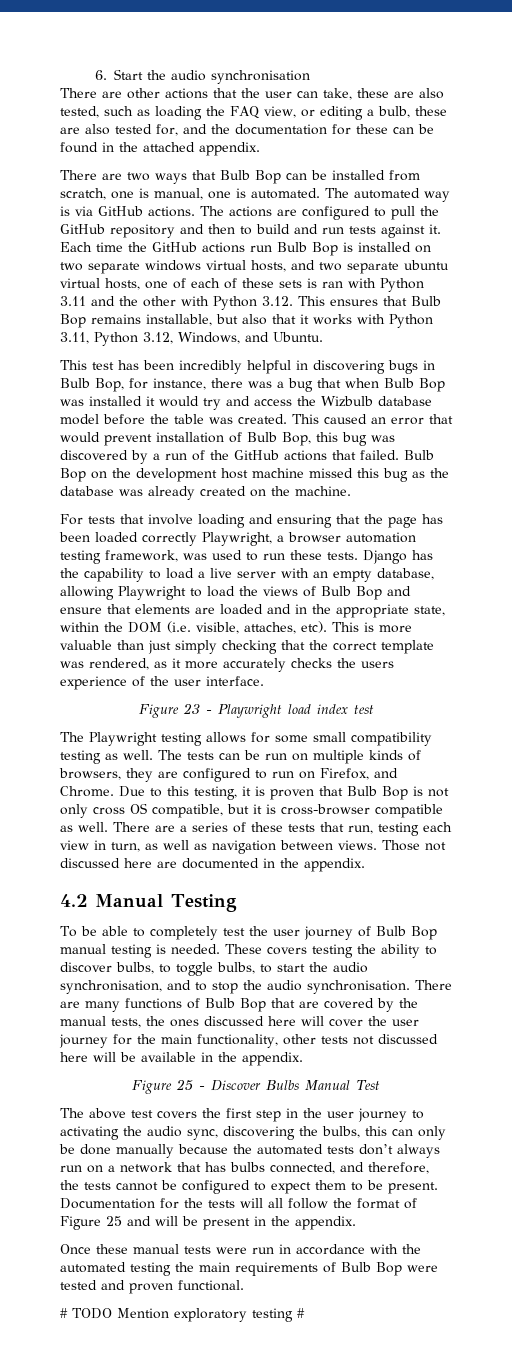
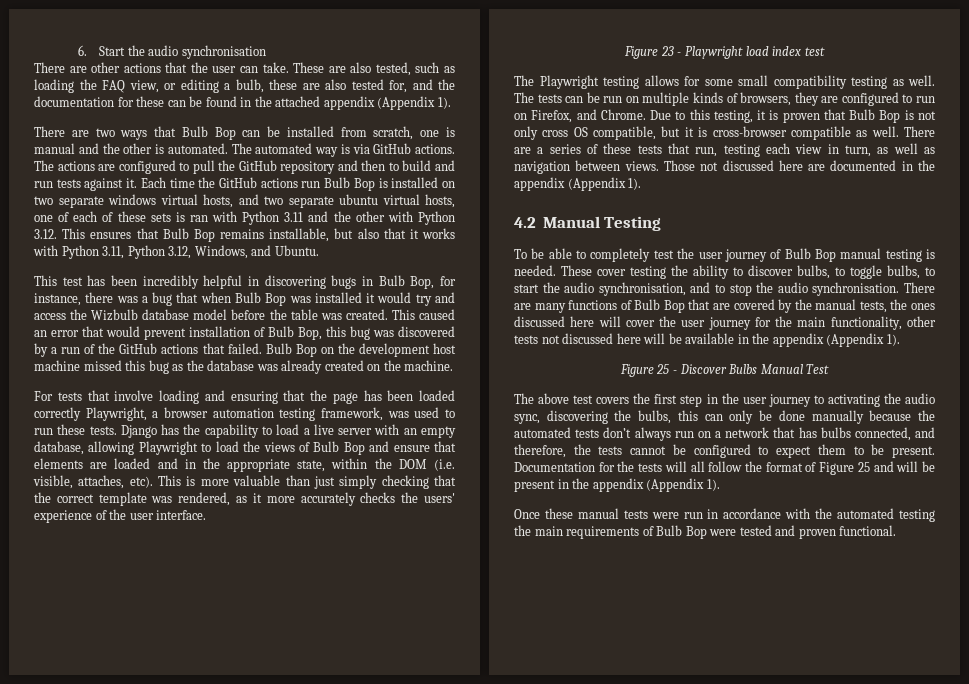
[323,88,389,100] take, these -> [262,62,325,73] take. These
[199,142,260,156] appendix. -> [323,96,451,110] appendix (Appendix 1).
[154,188,231,200] manual, one -> [34,143,153,154] manual and the other
[361,661,394,668] users -> [423,493,455,503] users'
[304,858,365,872] appendix. -> [514,177,642,191] appendix (Appendix 1).
[267,947,307,955] covers -> [597,269,626,276] cover
[242,1052,303,1066] appendix. -> [772,333,900,347] appendix (Appendix 1).
[295,1216,356,1230] appendix. -> [592,478,720,492] appendix (Appendix 1).
[60,1308,305,1322] // # TODO Mention exploratory testing # -> (897, 530) none

